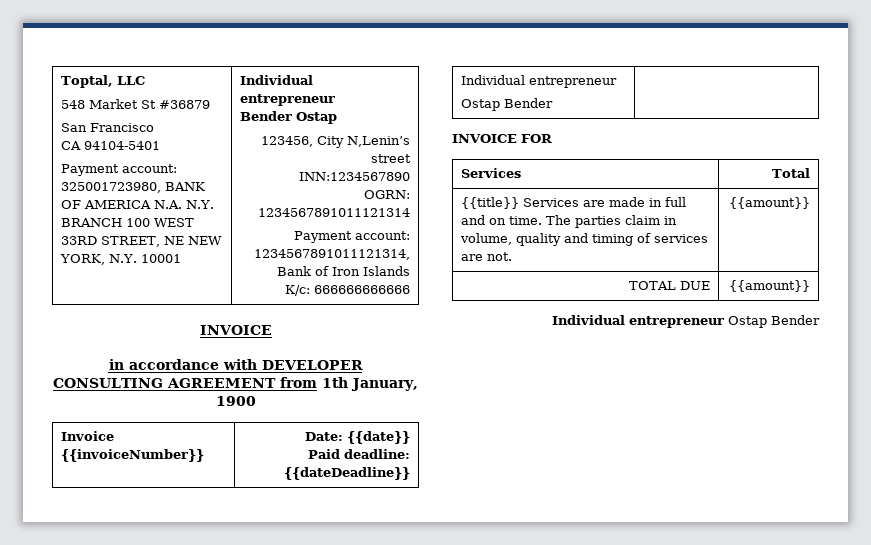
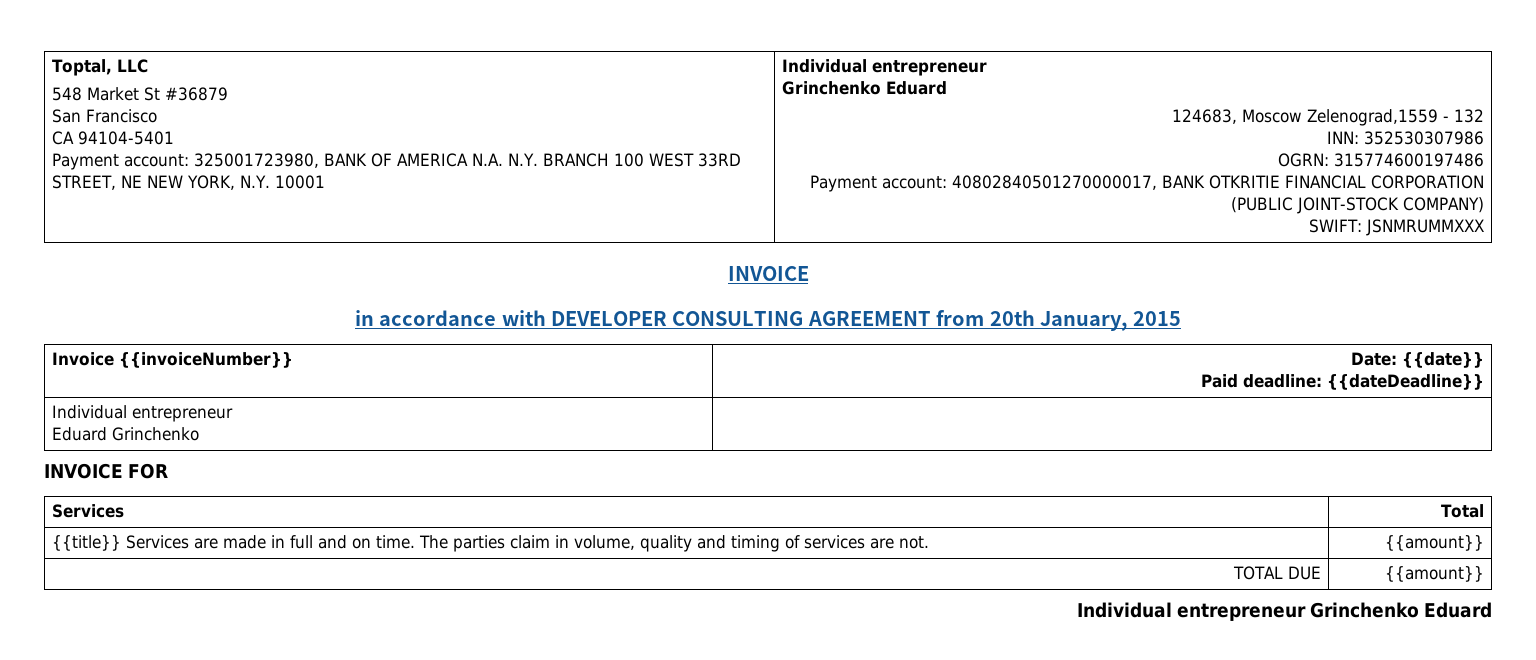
[239,111,337,124] [261,136,411,148] [371,154,412,163] [299,172,411,181] Bender Ostap // 123456, City N,Lenin’s street // INN:1234567890 -> [781,81,947,95] [1172,109,1485,126] [1327,131,1485,145] Grinchenko Eduard // 124683, Moscow Zelenograd,1559 - 132 // INN: 352530307986
[258,208,411,217] [294,231,411,243] [254,249,411,260] [277,266,411,276] [285,285,411,296] 1234567891011121314 // Payment account: 1234567891011121314, Bank of Iron Islands // К/с: 666666666666 -> [1334,153,1485,167] [810,175,1485,192] [1231,197,1485,214] [1309,219,1485,236] 315774600197486 // Payment account: 40802840501270000017, BANK OTKRITIE FINANCIAL CORPORATION (PUBLIC JOINT-STOCK COMPANY) // SWIFT: JSNMRUMMXXX
[322,377,418,391] [215,396,256,406] 1th January, 1900 -> [989,310,1182,331] 20th January, 2015
[460,98,553,111] Ostap Bender -> [51,427,199,441] Eduard Grinchenko
[728,315,820,328] Ostap Bender -> [1309,602,1493,618] Grinchenko Eduard

